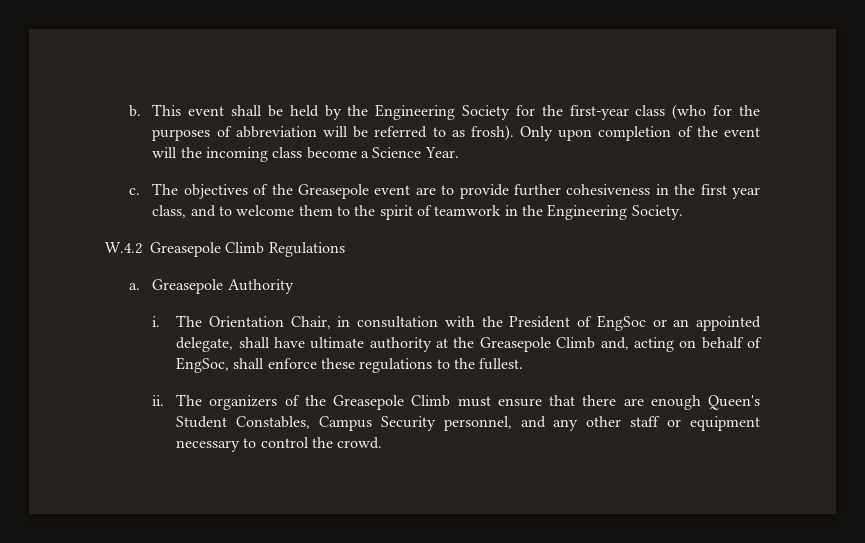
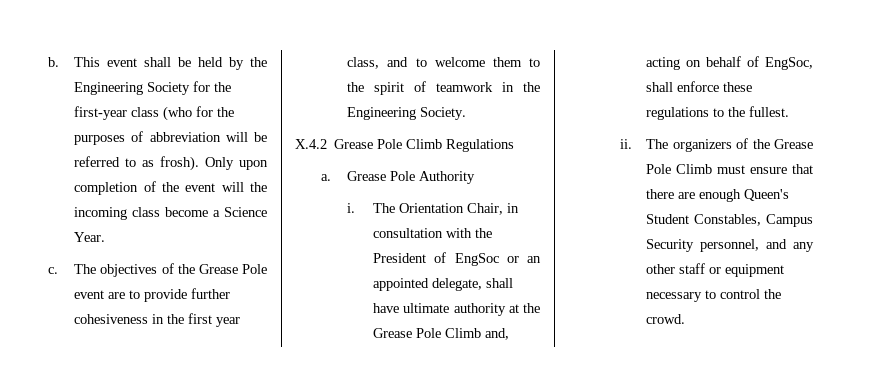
[298,184,370,199] Greasepole -> [198,264,268,274] Grease Pole
[105,242,221,257] W.4.2 Greasepole -> [295,139,403,149] X.4.2 Grease Pole
[152,279,224,294] Greasepole -> [347,171,416,181] Grease Pole
[479,337,551,352] Greasepole -> [373,328,442,338] Grease Pole
[333,395,405,410] Greasepole -> [774,139,813,149] [646,164,672,174] Grease Pole

